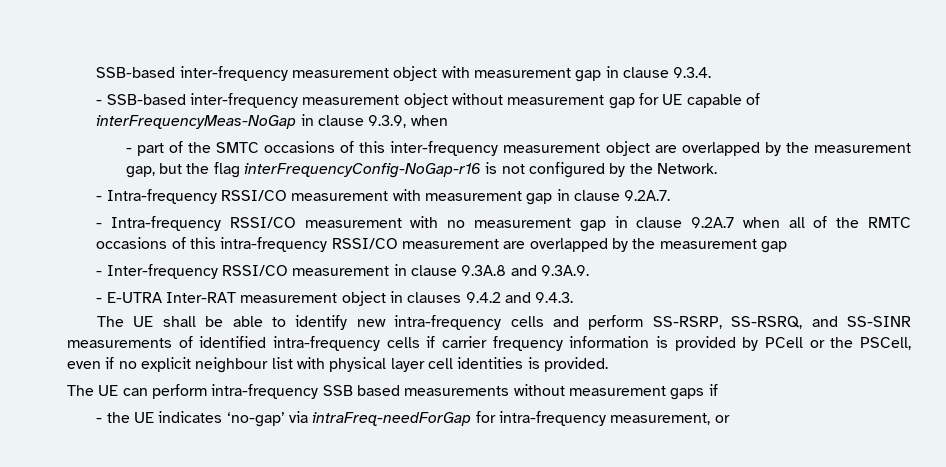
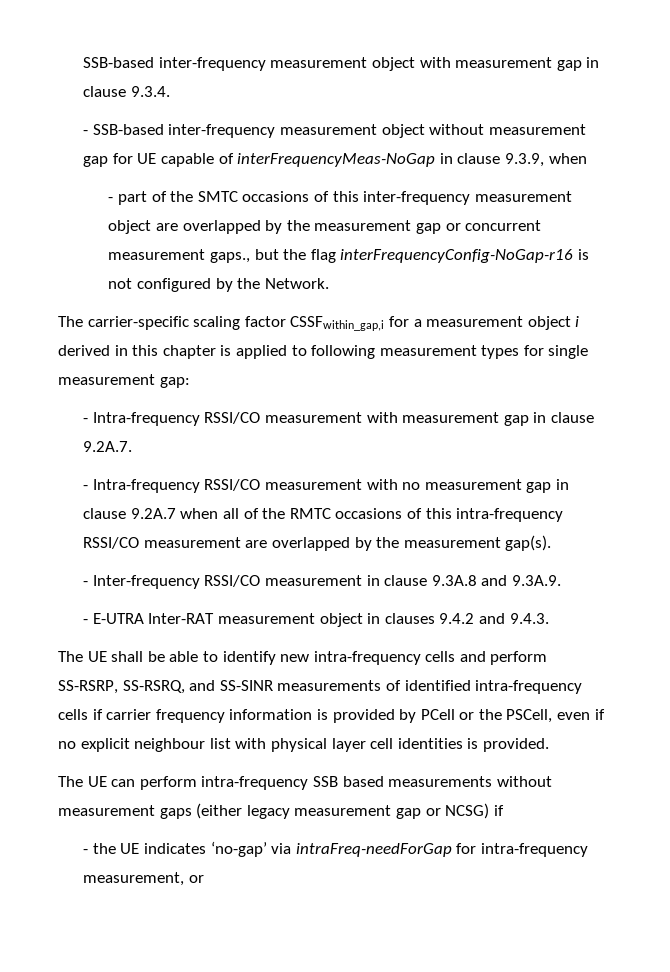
[125,166,155,178] gap, -> [415,220,542,234] [108,249,251,263] gap or concurrent measurement gaps.,
(717, 168) none -> [58,316,580,331] [58,345,589,359] [58,374,190,388] // The carrier-specific scaling factor CSSFwithin_gap,i for a measurement object i derived in this chapter is applied to following measurement types for single measurement gap:
[760,241,787,253] gap -> [505,535,552,551] gap(s).
(705, 394) none -> [196,803,490,819] (either legacy measurement gap or NCSG)

